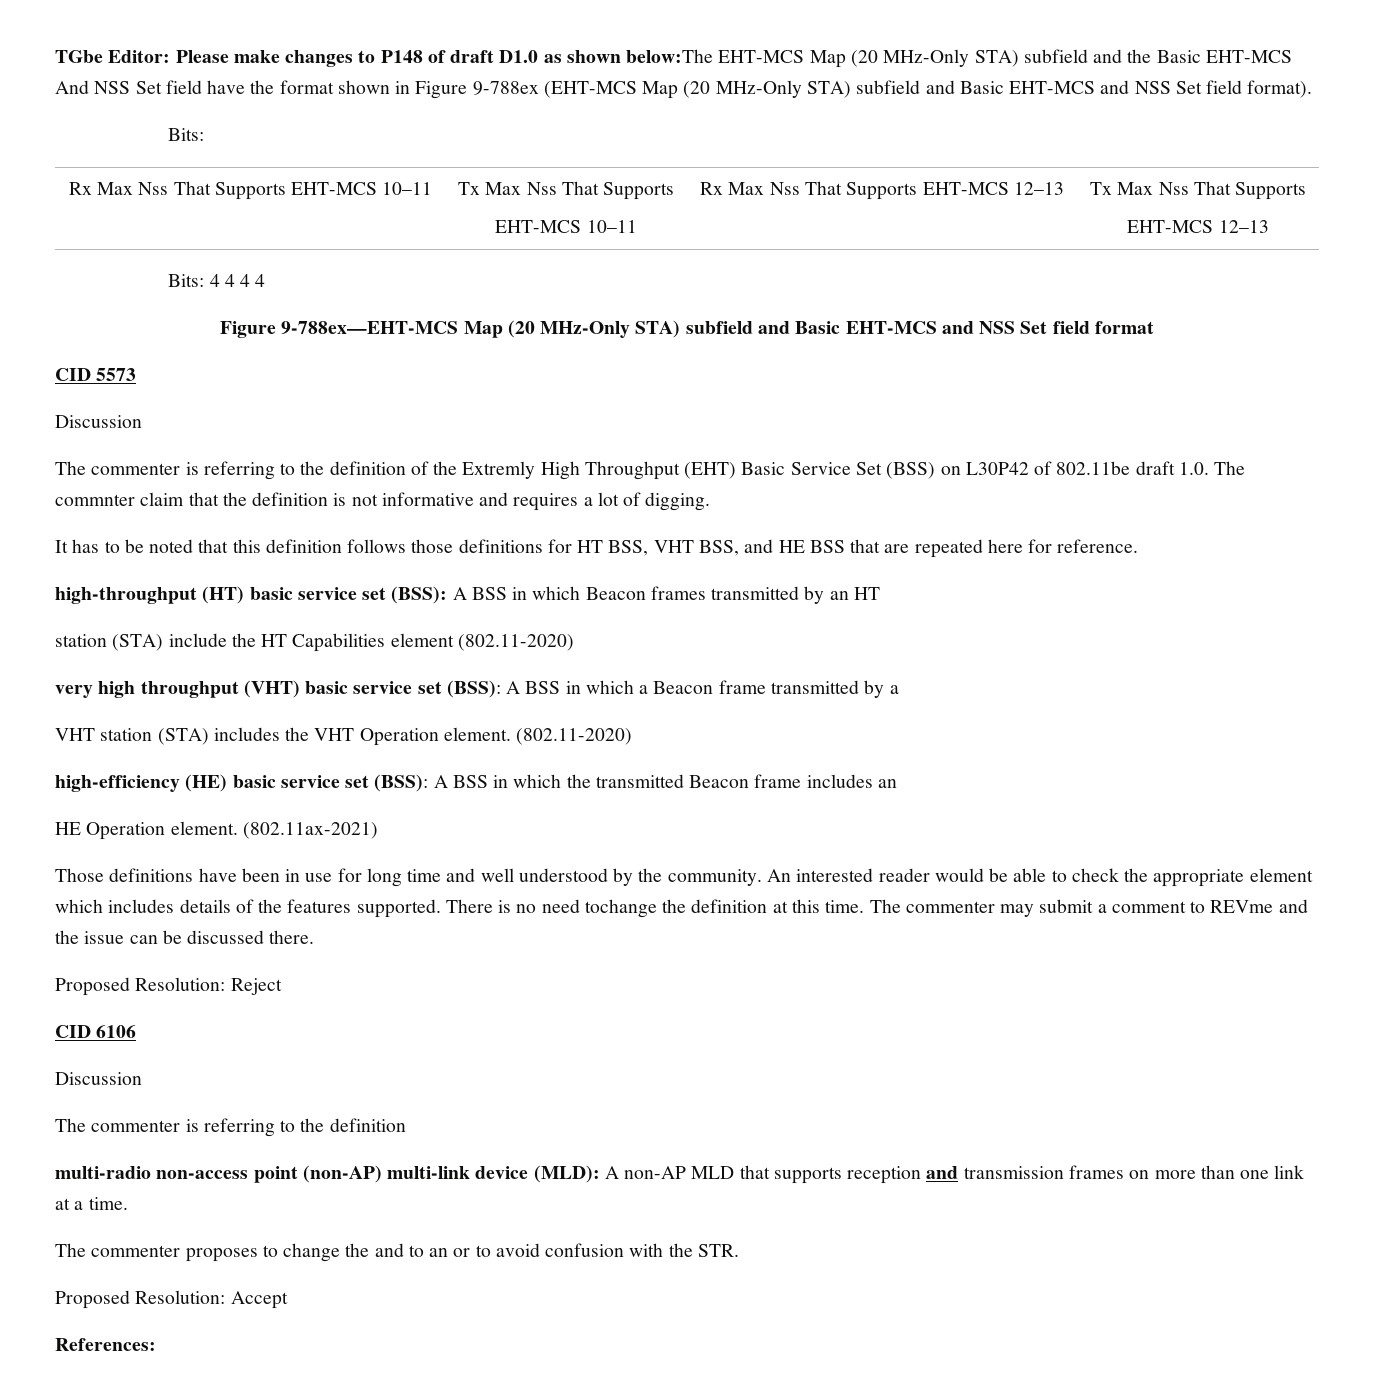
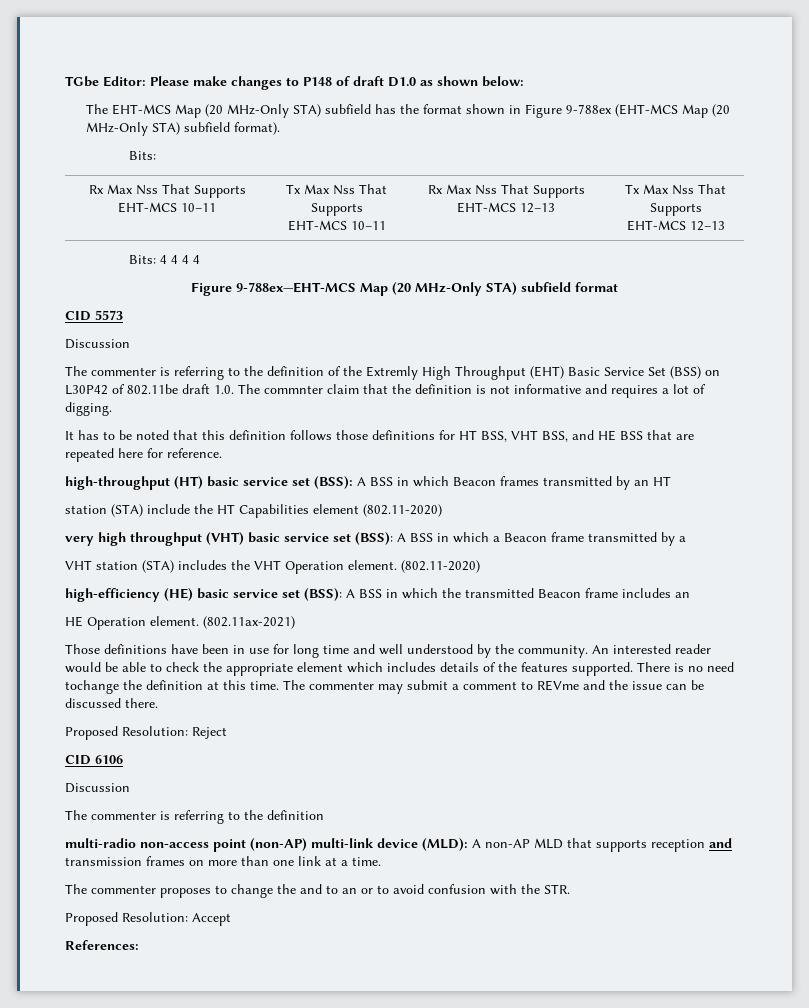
[626,49,714,63] below:The -> [482,76,524,87] [86,104,109,114] below: // The
[1093,49,1292,63] [55,80,246,94] and the Basic EHT-MCS And NSS Set field have -> [375,104,397,114] has
[925,80,1243,94] and Basic EHT-MCS and NSS Set field -> (231, 127) none
[757,321,1090,334] and Basic EHT-MCS and NSS Set field -> (571, 287) none

